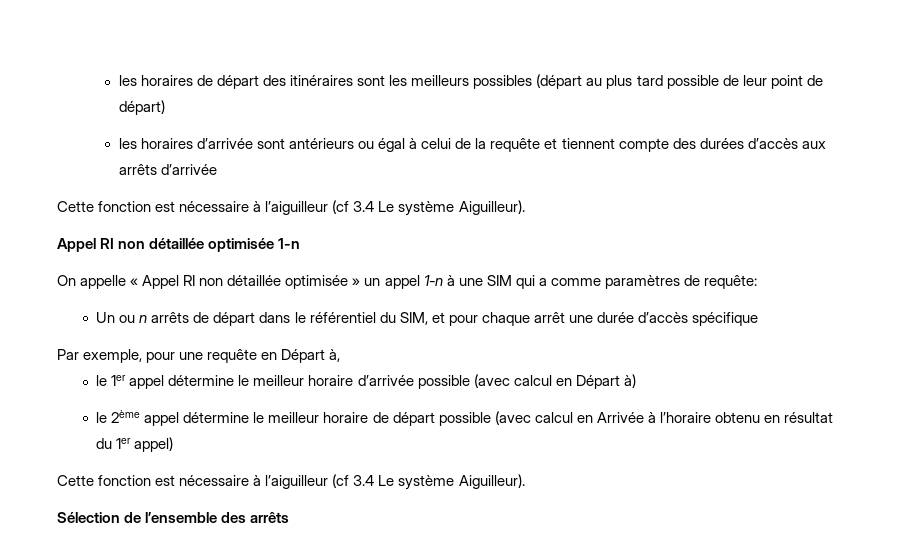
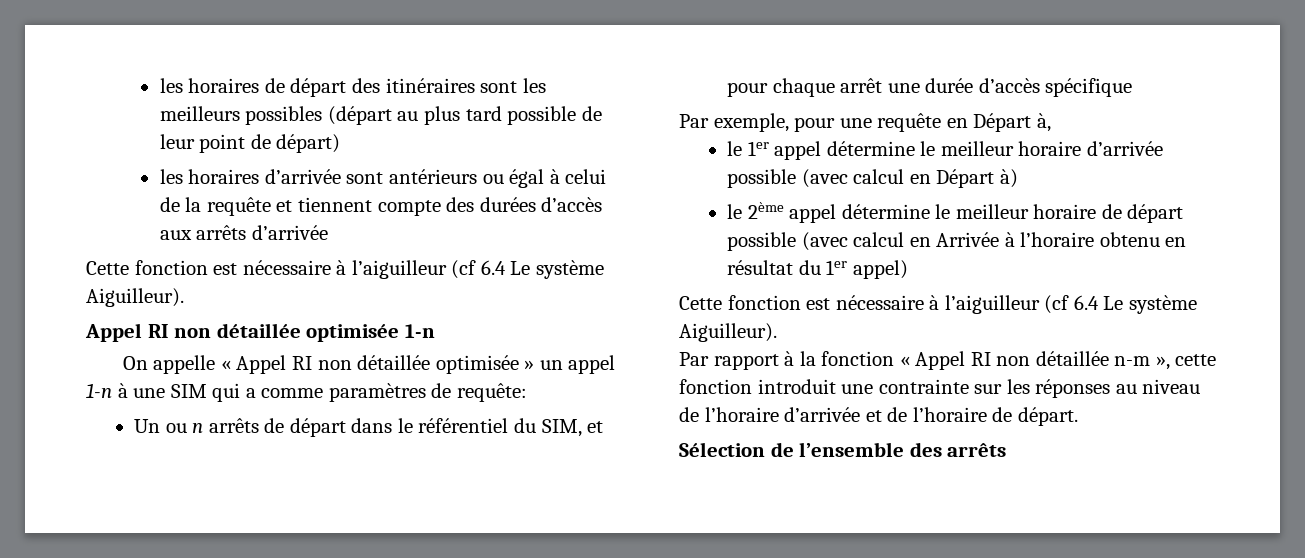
[353,201,375,212] 3.4 -> [480,260,506,275] 6.4
[353,474,525,490] 3.4 Le système Aiguilleur). -> [1073,295,1197,314] [679,323,777,342] [679,351,1217,370] [679,379,1201,398] [679,407,1078,426] 6.4 Le système Aiguilleur). // Par rapport à la fonction « Appel RI non détaillée n-m », cette fonction introduit une contrainte sur les réponses au niveau de l’horaire d’arrivée et de l’horaire de départ.

